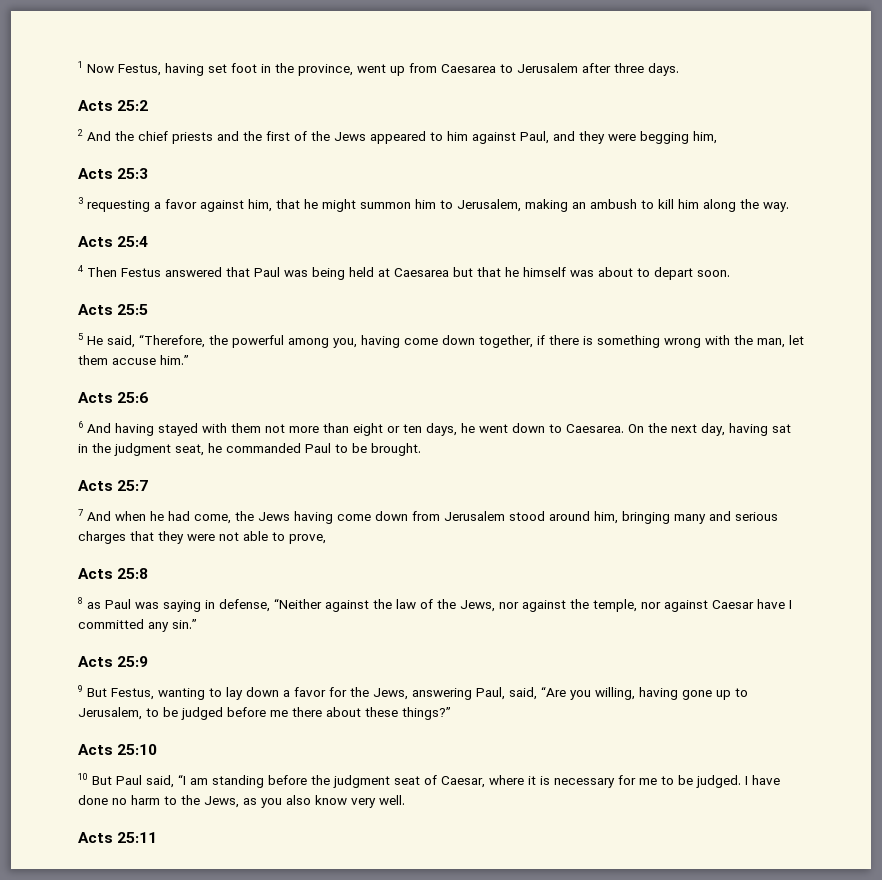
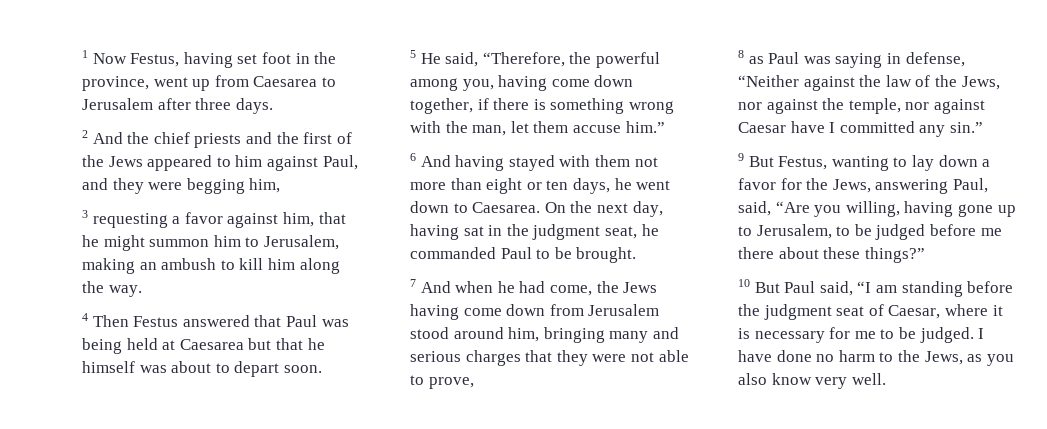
[78,100,149,111] // Acts 25:2 -> (273, 106) none
[78,168,149,179] // Acts 25:3 -> (281, 185) none
[78,236,149,247] // Acts 25:4 -> (142, 291) none
[78,304,149,315] // Acts 25:5 -> (322, 369) none
[78,392,149,403] // Acts 25:6 -> (665, 127) none
[78,480,149,491] // Acts 25:7 -> (637, 255) none
[78,568,149,579] // Acts 25:8 -> (474, 383) none
[78,656,149,667] // Acts 25:9 -> (983, 127) none
[78,744,158,755] // Acts 25:10 -> (925, 255) none
[78,832,158,843] // Acts 25:11 -> (886, 379) none

